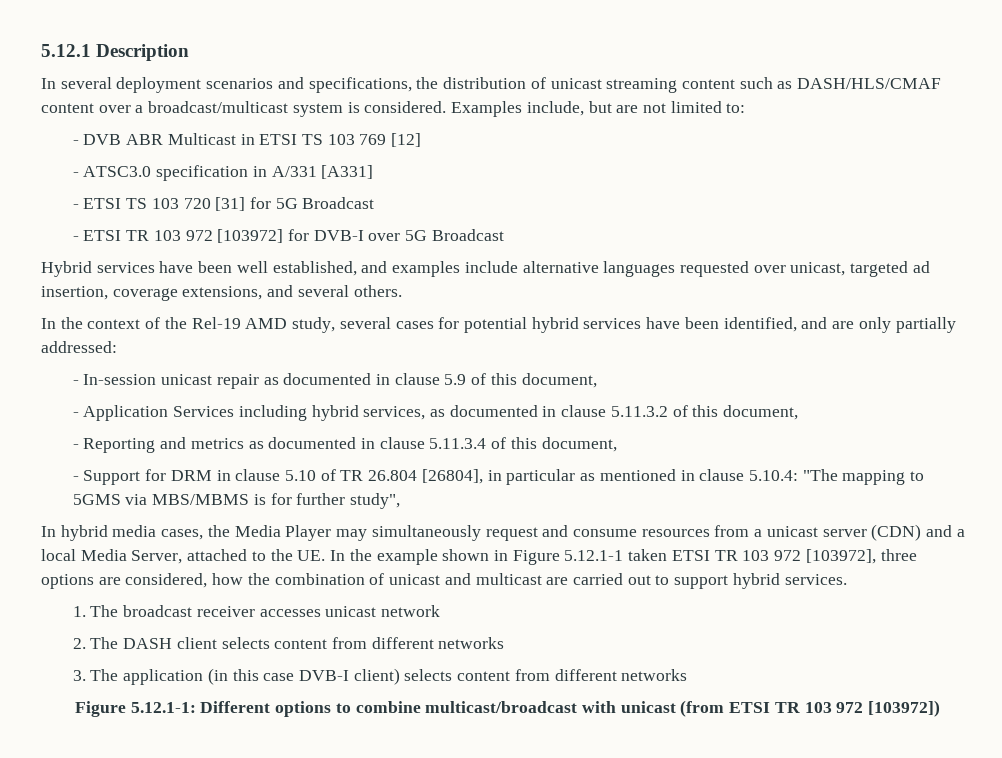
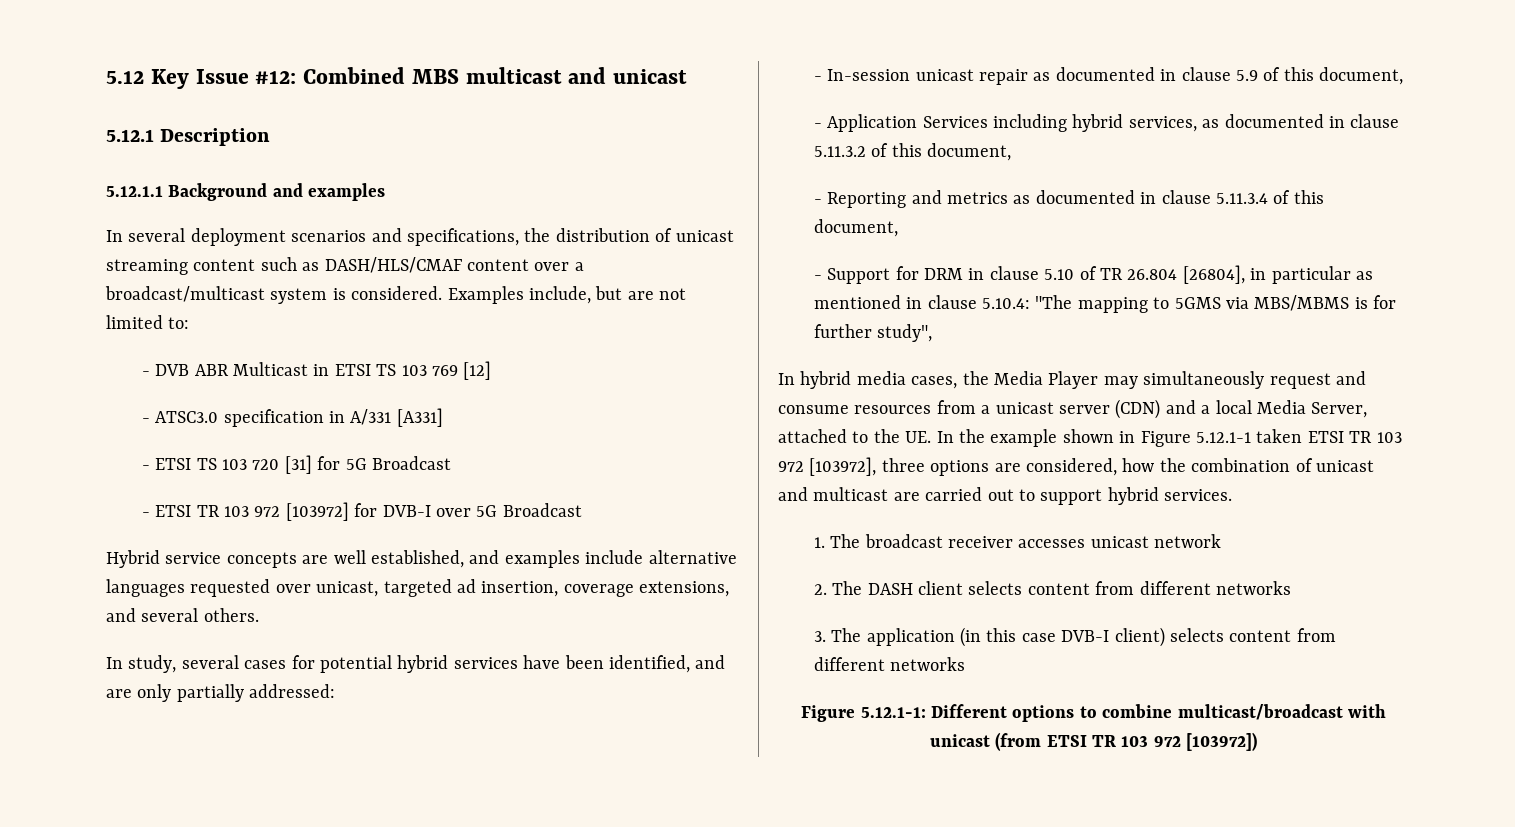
[41,44,190,61] 5.12.1 Description -> [106,67,687,89] [106,128,271,146] [106,183,386,201] 5.12 Key Issue #12: Combined MBS multicast and unicast // 5.12.1 Description // 5.12.1.1 Background and examples
[96,261,233,273] services have been -> [165,552,329,568] service concepts are
[60,317,288,329] the context of the Rel-19 AMD -> (123, 663) none

